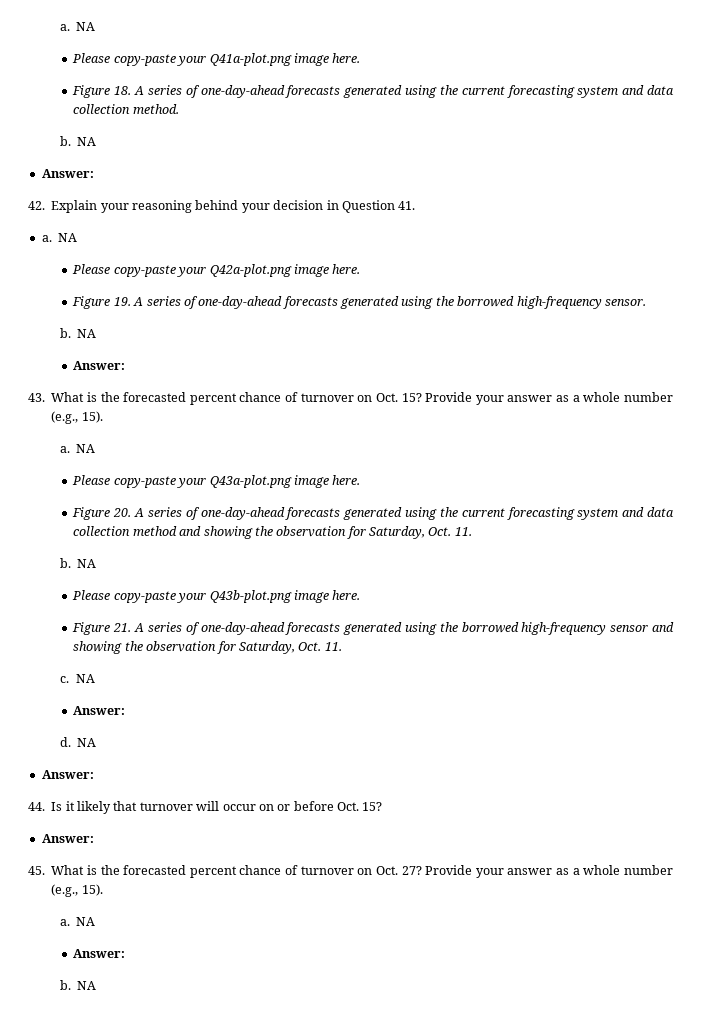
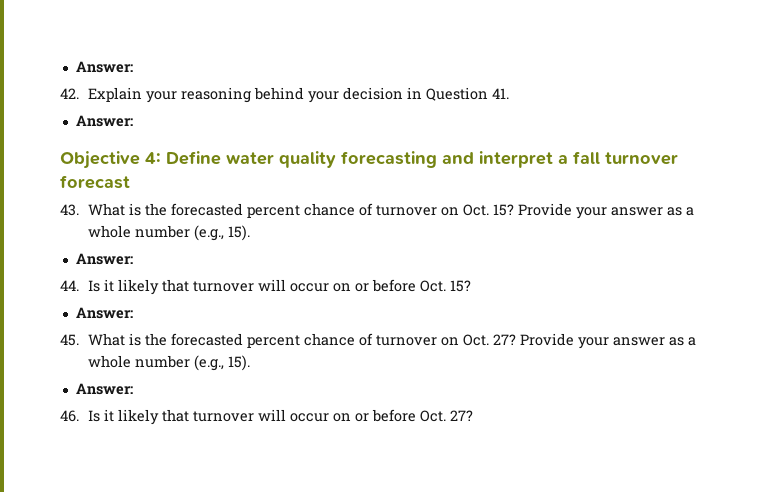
[59,22,95,31] [72,53,361,66] [72,85,675,98] [73,104,179,114] [59,136,96,146] a. NA // Please copy-paste your Q41a-plot.png image here. // Figure 18. A series of one-day-ahead forecasts generated using the current forecasting system and data collection method. // b. NA // -> (75, 67) none
[41,233,77,242] [72,264,361,277] [72,296,646,309] [59,328,96,338] [73,361,126,370] a. NA // Please copy-paste your Q42a-plot.png image here. // Figure 19. A series of one-day-ahead forecasts generated using the borrowed high-frequency sensor. // b. NA // Answer: -> [75,115,133,127] [60,151,678,169] [60,175,130,189] Answer: // Objective 4: Define water quality forecasting and interpret a fall turnover forecast
[59,444,95,453] [72,475,361,488] [72,507,675,520] [73,526,472,539] [59,558,96,568] [72,590,361,603] [72,622,674,635] [73,641,342,654] [59,674,95,683] [73,706,126,715] [59,737,96,747] // a. NA // Please copy-paste your Q43a-plot.png image here. // Figure 20. A series of one-day-ahead forecasts generated using the current forecasting system and data collection method and showing the observation for Saturday, Oct. 11. // b. NA // Please copy-paste your Q43b-plot.png image here. // Figure 21. A series of one-day-ahead forecasts generated using the borrowed high-frequency sensor and showing the observation for Saturday, Oct. 11. // c. NA // Answer: // d. NA -> (250, 233) none
[59,917,95,926] [73,949,126,958] [59,980,96,990] // a. NA // Answer: // b. NA -> [75,383,133,395] [60,409,473,425] // Answer: // 46. Is it likely that turnover will occur on or before Oct. 27?

